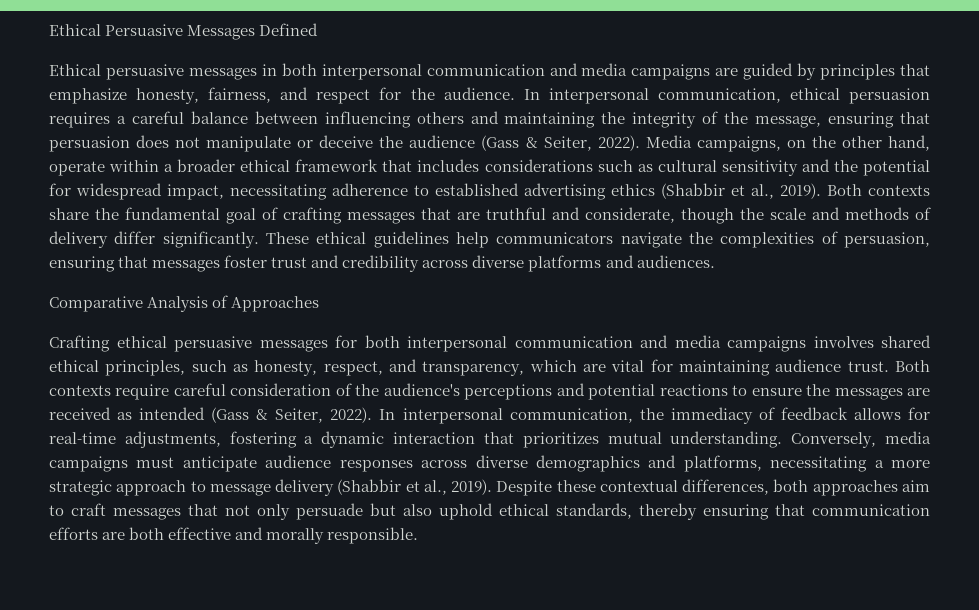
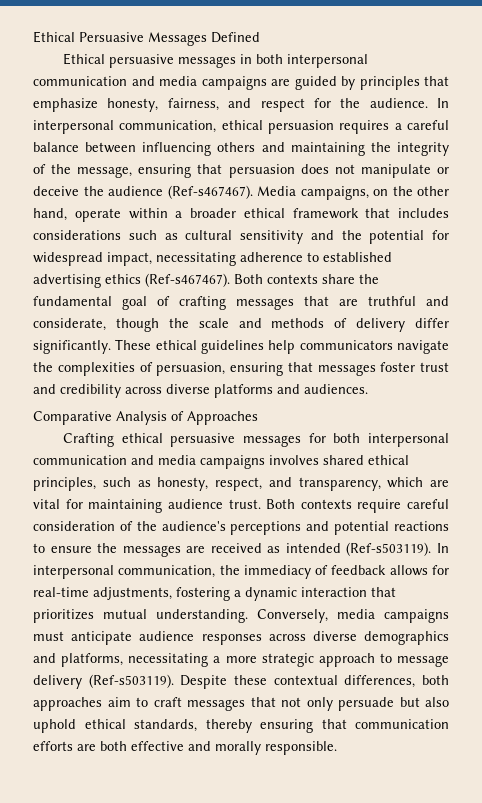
[481,135,640,151] (Gass & Seiter, 2022). -> [167,185,253,199] (Ref-s467467).
[661,183,821,199] (Shabbir et al., 2019). -> [145,273,230,287] (Ref-s467467).
[211,407,373,423] (Gass & Seiter, 2022). -> [346,542,432,556] (Ref-s503119).
[337,479,493,495] (Shabbir et al., 2019). -> [88,674,174,688] (Ref-s503119).

